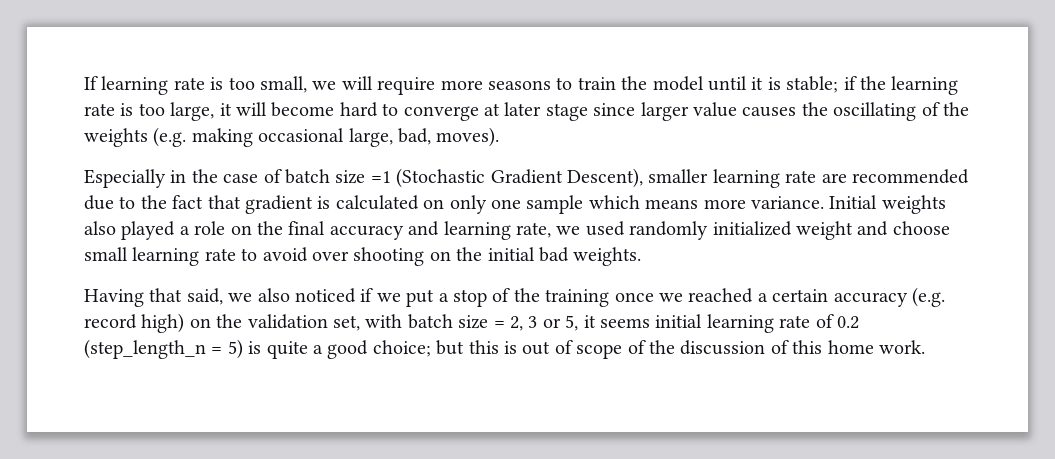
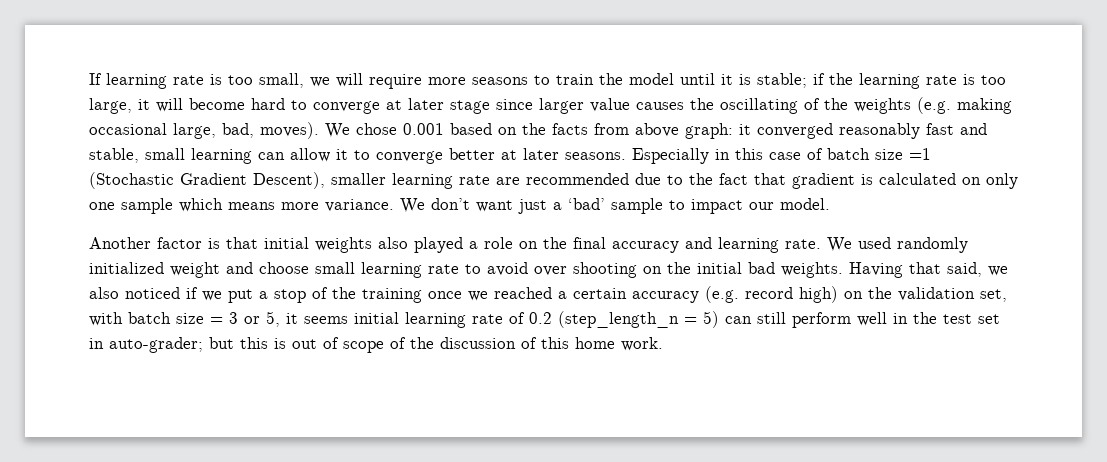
(500, 137) // -> [325,123,987,139] [89,148,626,164] We chose 0.001 based on the facts from above graph: it converged reasonably fast and stable, small learning can allow it to converge better at later seasons.
[191,169,218,183] the -> [735,148,763,160] this
[829,195,878,209] Initial -> [400,198,830,214] [89,237,309,249] We don’t want just a ‘bad’ sample to impact our model. // Another factor is that initial
[516,222,581,238] rate, we -> [785,237,852,252] rate. We
(642, 256) // -> (843, 270) none
[509,316,523,331] 2, -> (223, 320) none
[248,340,431,359] is quite a good choice; -> [725,312,1000,328] [89,337,203,353] can still perform well in the test set in auto-grader;

